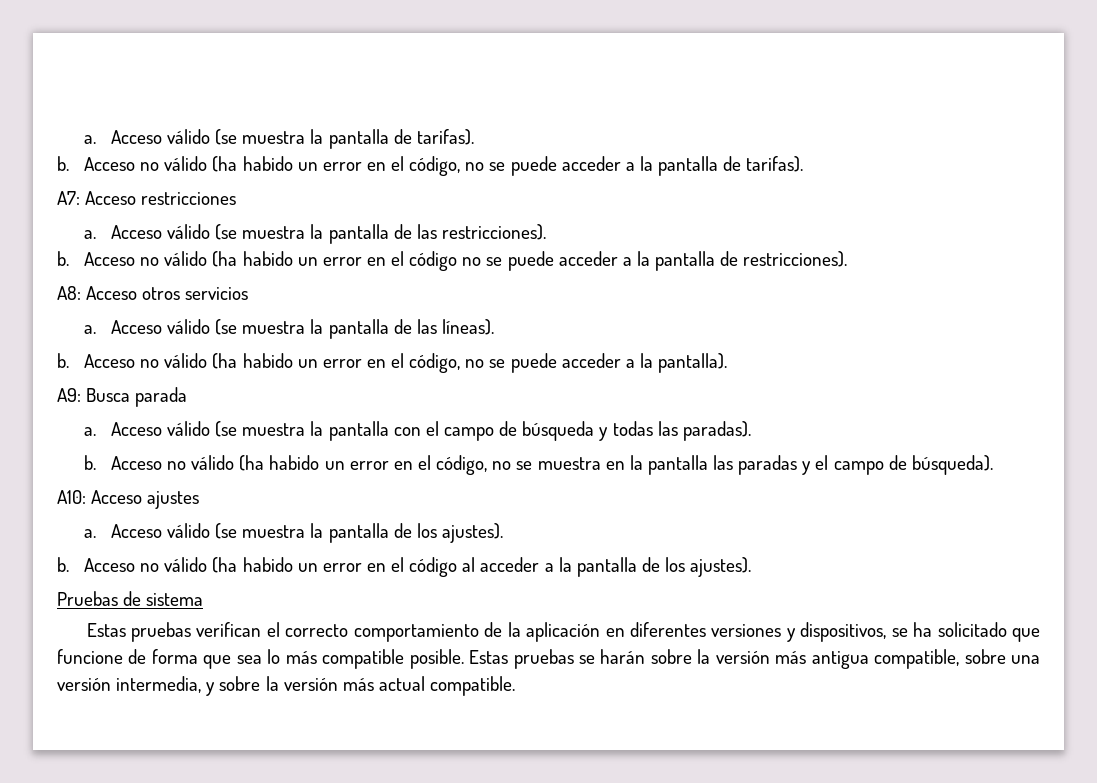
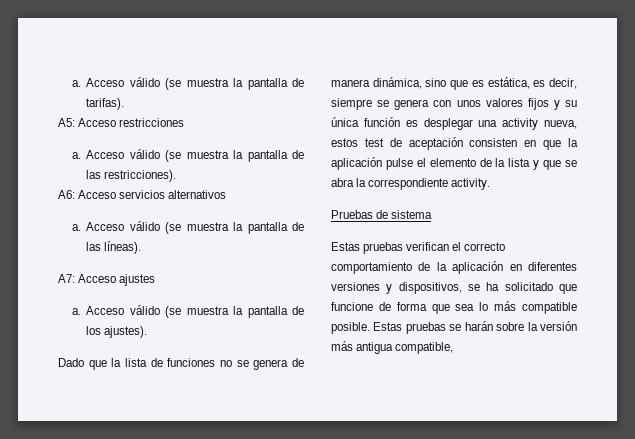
[57,156,804,176] [57,191,80,205] b. Acceso no válido (ha habido un error en el código, no se puede acceder a la pantalla de tarifas). // A7: -> [58,118,75,127] A5:
[57,251,848,271] [57,286,181,300] b. Acceso no válido (ha habido un error en el código no se puede acceder a la pantalla de restricciones). // A8: Acceso otros -> [58,190,117,199] A6: Acceso
(249, 293) none -> [168,190,227,199] alternativos
[57,353,728,373] [57,387,188,407] [83,421,751,441] [83,455,993,475] [57,490,86,504] b. Acceso no válido (ha habido un error en el código, no se puede acceder a la pantalla). // A9: Busca parada // a. Acceso válido (se muestra la pantalla con el campo de búsqueda y todas las paradas). // b. Acceso no válido (ha habido un error en el código, no se muestra en la pantalla las paradas y el campo de búsqueda). // A10: -> [58,274,75,283] A7:
[57,557,752,577] b. Acceso no válido (ha habido un error en el código al acceder a la pantalla de los ajustes). -> [58,358,304,370] [331,77,577,90] [331,98,577,110] [331,117,577,130] [331,137,578,150] [331,157,577,170] [331,178,491,190] Dado que la lista de funciones no se genera de manera dinámica, sino que es estática, es decir, siempre se genera con unos valores fijos y su única función es desplegar una activity nueva, estos test de aceptación consisten en que la aplicación pulse el elemento de la lista y que se abra la correspondiente activity.
[964,649,1041,664] [57,676,516,696] sobre una versión intermedia, y sobre la versión más actual compatible. -> (454, 348) none

